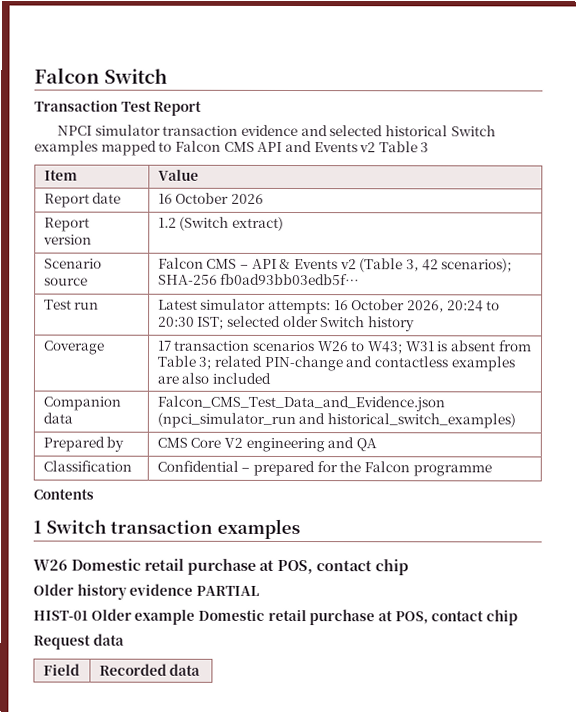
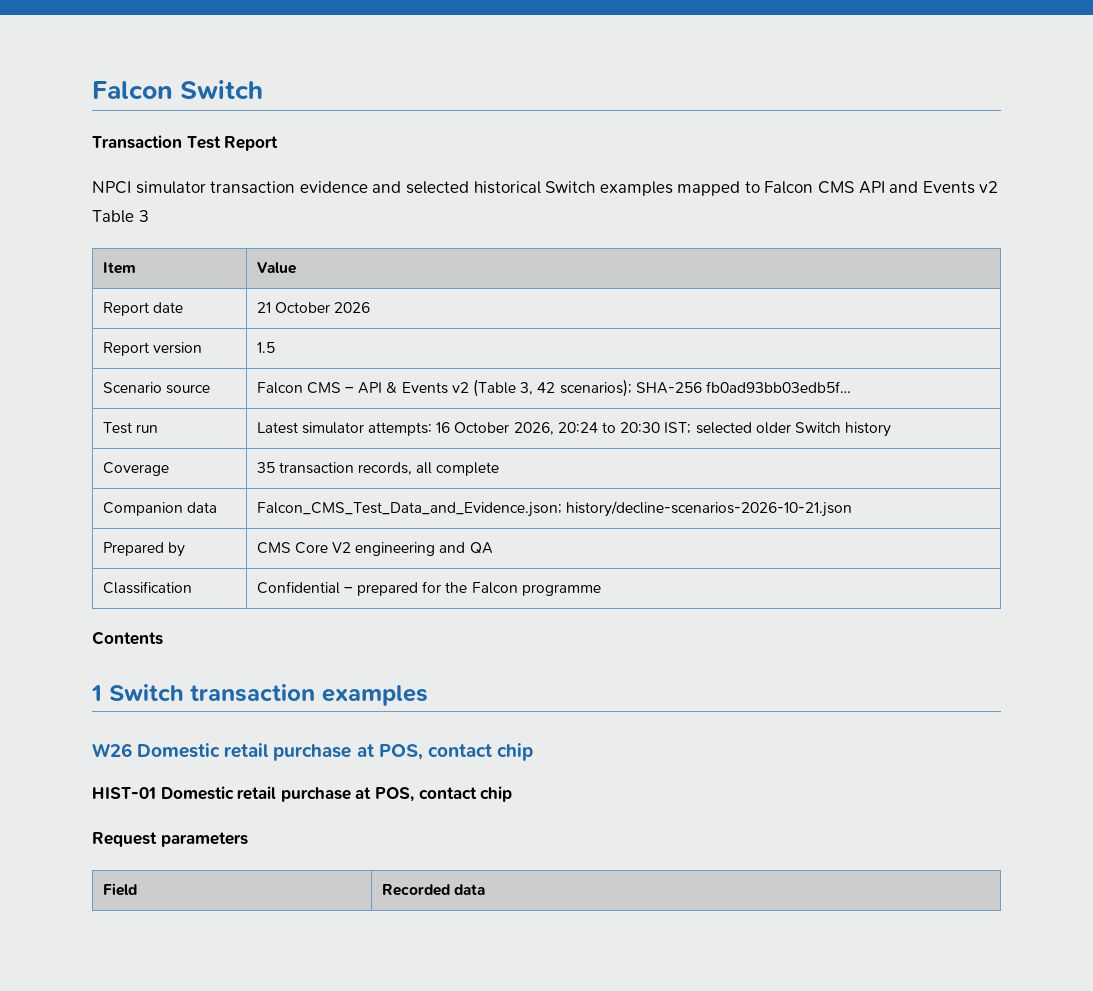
[157,193,173,204] 16 -> [256,302,271,313] 21
[157,216,284,231] 1.2 (Switch extract) -> [256,342,275,353] 1.5
[157,340,532,355] [156,355,516,372] [156,372,271,384] [42,396,121,411] [42,412,73,424] [156,395,445,412] [156,412,516,429] 17 transaction scenarios W26 to W43; W31 is absent from Table 3; related PIN-change and contactless examples are also included // Companion data | Falcon_CMS_Test_Data_and_Evidence.json (npci_simulator_run and historical_switch_examples) -> [256,462,500,476] [102,502,217,516] [256,501,852,517] 35 transaction records, all complete // Companion data | Falcon_CMS_Test_Data_and_Evidence.json; history/decline-scenarios-2026-10-21.json
[33,583,260,600] // Older history evidence PARTIAL -> (533, 752) none
[90,608,196,625] Older example -> (156, 793) none
[92,633,124,646] data -> [160,832,248,847] parameters

